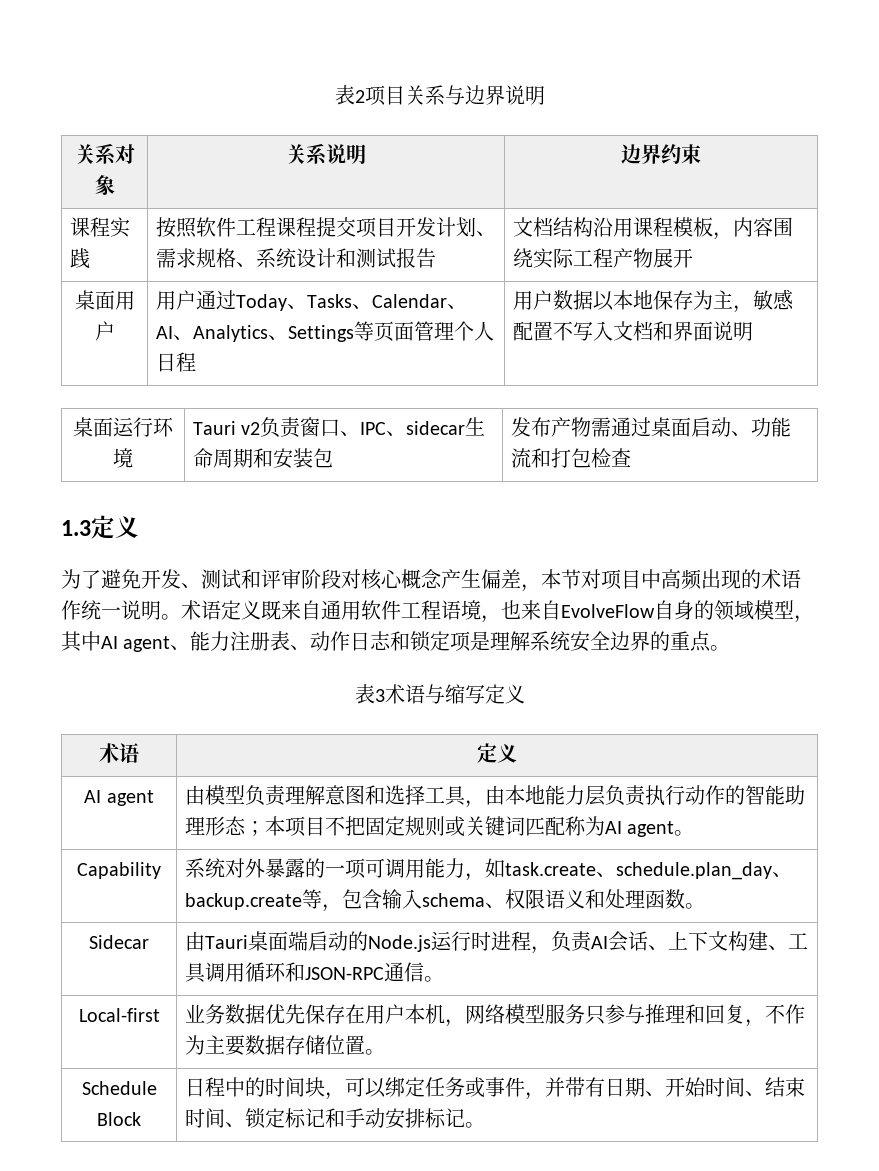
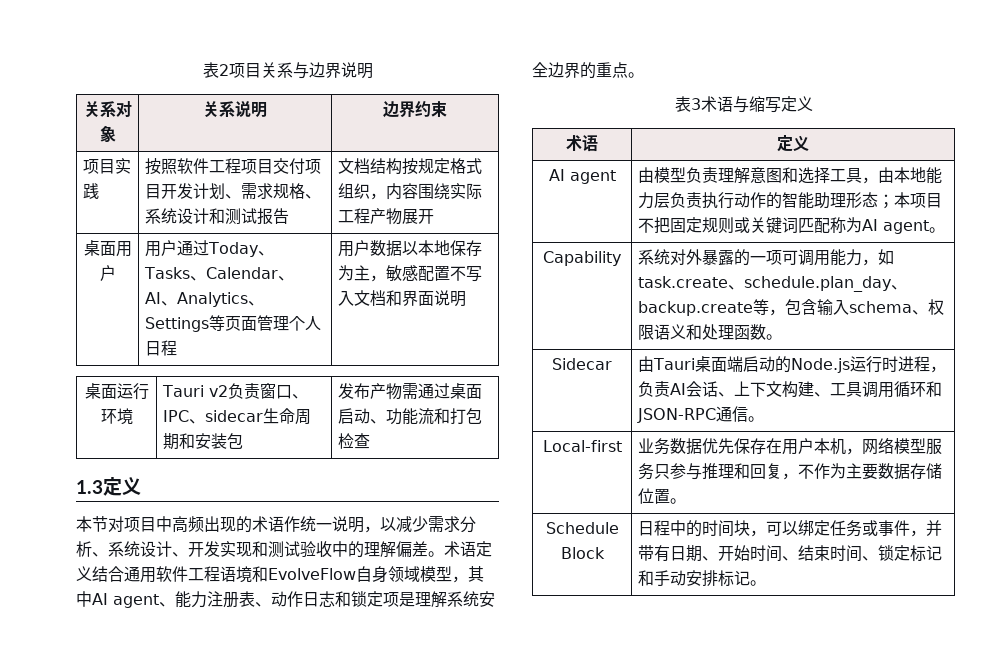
[69,217,110,237] 课程 -> [82,159,115,174] 项目
[275,217,356,237] 课程提交 -> [240,158,305,175] 项目交付
[592,217,713,237] 沿用课程模板 -> [401,158,482,175] [337,183,370,199] 按规定格式组织
[61,569,541,592] 为了避免开发、测试和评审阶段对核心概念产生偏差， -> (141, 486) none
(161, 610) none -> [364,516,476,533] [76,541,428,558] ，以减少需求分析、系统设计、开发实现和测试验收中的理解偏差
[261,600,321,620] 既来自 -> [92,566,124,582] 结合
[481,600,561,623] ，也来自 -> [252,566,268,582] 和
[694,600,714,620] 的 -> (388, 574) none

